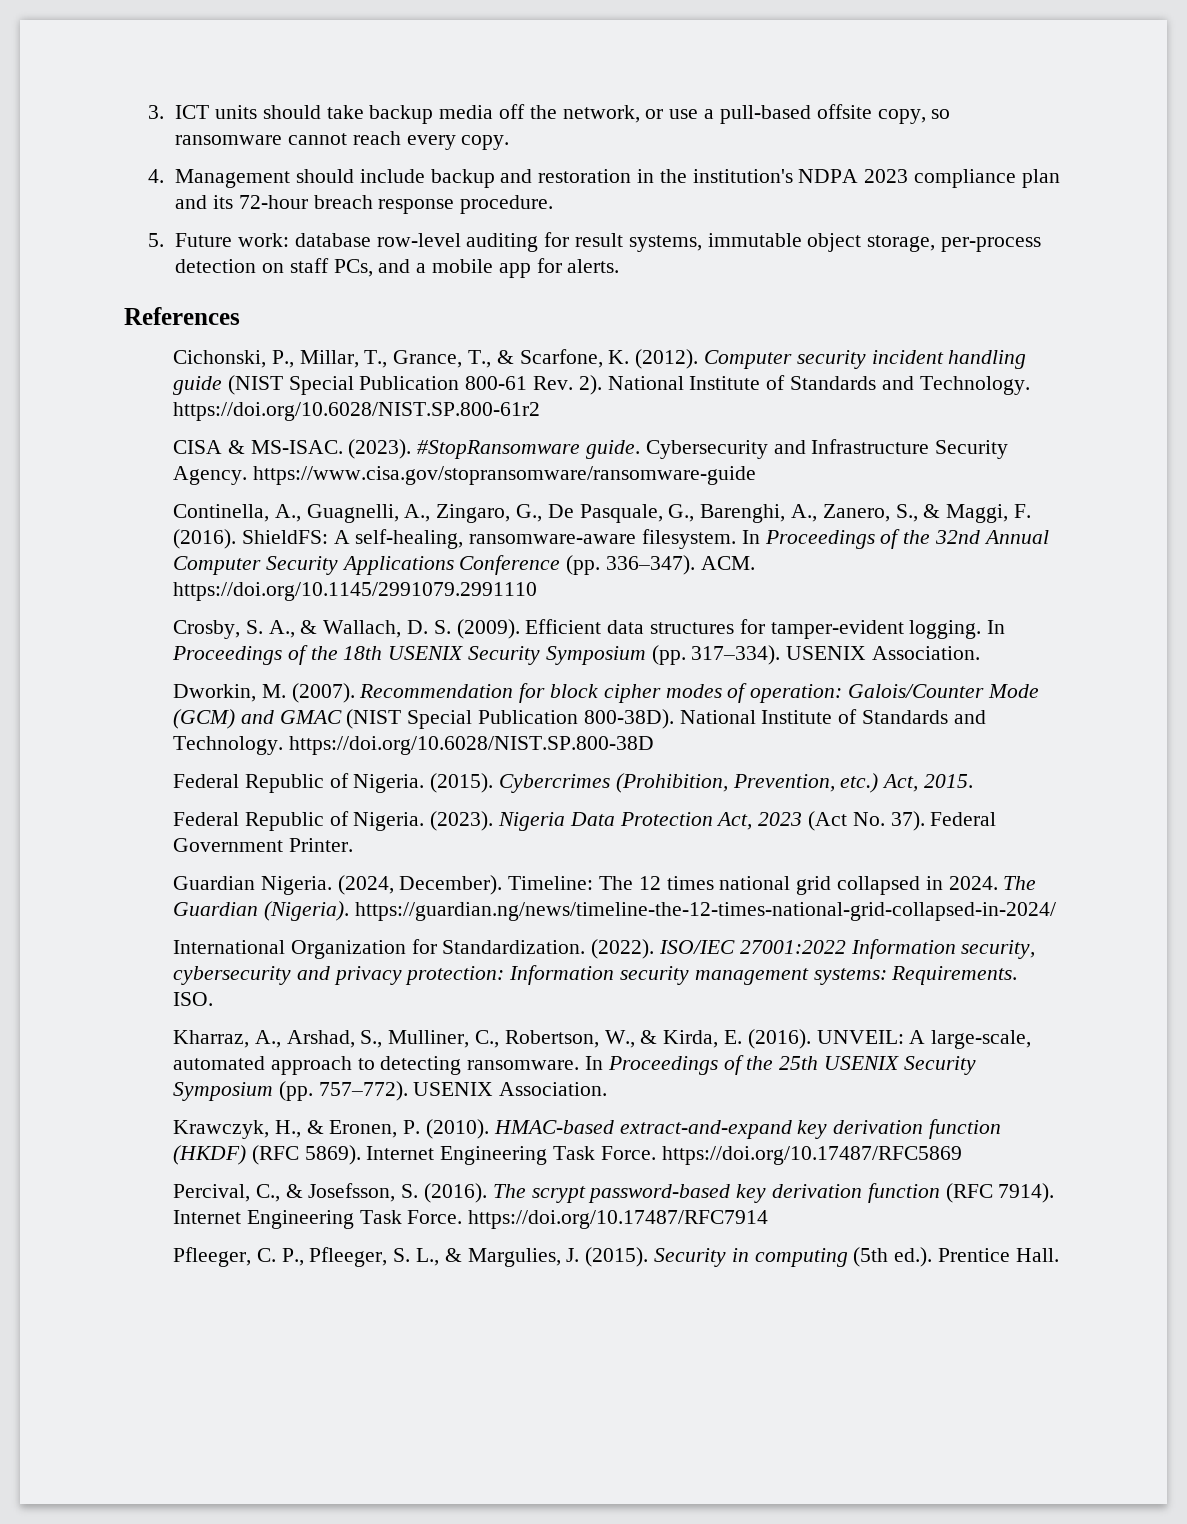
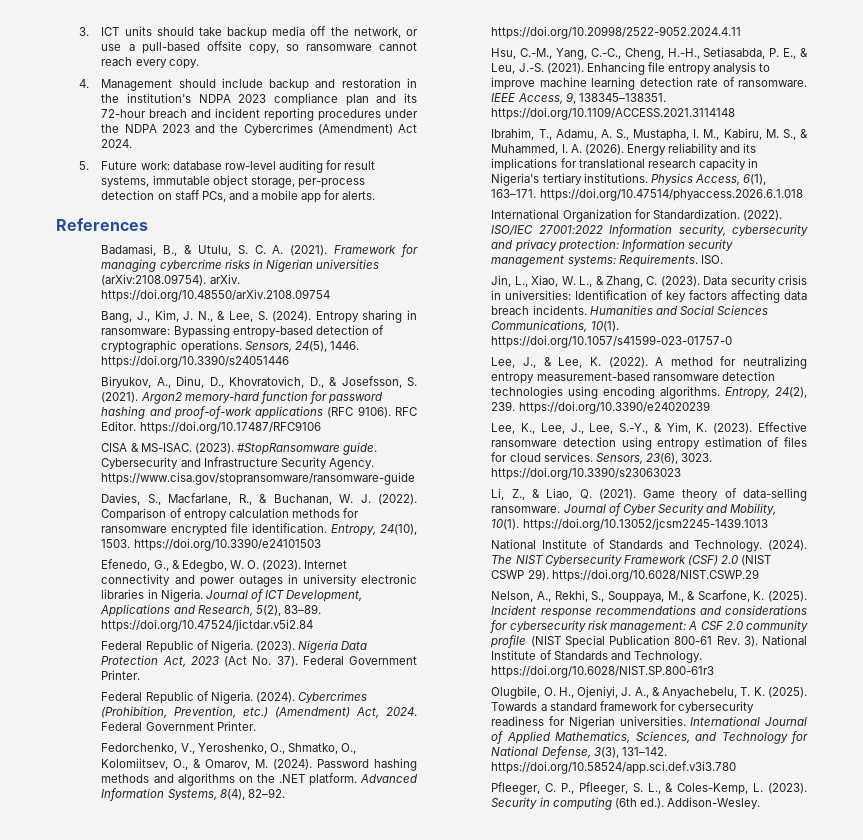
[378,195,554,214] response procedure. -> [191,108,418,121] [101,123,417,135] [101,139,133,148] and incident reporting procedures under the NDPA 2023 and the Cybercrimes (Amendment) Act 2024.
[172,349,1027,369] [172,375,1030,395] [172,402,540,421] Cichonski, P., Millar, T., Grance, T., & Scarfone, K. (2012). Computer security incident handling guide (NIST Special Publication 800-61 Rev. 2). National Institute of Standards and Technology. https://doi.org/10.6028/NIST.SP.800-61r2 -> [101,244,418,257] [101,259,379,272] [101,274,240,286] [101,289,331,302] [101,310,418,323] [101,325,384,338] [101,340,359,353] [101,355,290,368] [101,376,417,388] [101,391,383,404] [101,406,418,419] [101,421,321,434] Badamasi, B., & Utulu, S. C. A. (2021). Framework for managing cybercrime risks in Nigerian universities (arXiv:2108.09754). arXiv. https://doi.org/10.48550/arXiv.2108.09754 // Bang, J., Kim, J. N., & Lee, S. (2024). Entropy sharing in ransomware: Bypassing entropy-based detection of cryptographic operations. Sensors, 24(5), 1446. https://doi.org/10.3390/s24051446 // Biryukov, A., Dinu, D., Khovratovich, D., & Josefsson, S. (2021). Argon2 memory-hard function for password hashing and proof-of-work applications (RFC 9106). RFC Editor. https://doi.org/10.17487/RFC9106
[172,504,1032,523] [172,529,1049,549] [172,555,755,575] [172,582,537,601] [172,619,1006,639] [171,645,981,665] [172,683,1039,703] [172,709,986,729] [172,736,654,755] [172,773,974,793] Continella, A., Guagnelli, A., Zingaro, G., De Pasquale, G., Barenghi, A., Zanero, S., & Maggi, F. (2016). ShieldFS: A self-healing, ransomware-aware filesystem. In Proceedings of the 32nd Annual Computer Security Applications Conference (pp. 336–347). ACM. https://doi.org/10.1145/2991079.2991110 // Crosby, S. A., & Wallach, D. S. (2009). Efficient data structures for tamper-evident logging. In Proceedings of the 18th USENIX Security Symposium (pp. 317–334). USENIX Association. // Dworkin, M. (2007). Recommendation for block cipher modes of operation: Galois/Counter Mode (GCM) and GMAC (NIST Special Publication 800-38D). National Institute of Standards and Technology. https://doi.org/10.6028/NIST.SP.800-38D // Federal Republic of Nigeria. (2015). Cybercrimes (Prohibition, Prevention, etc.) Act, 2015. -> [101,493,417,505] [101,508,359,521] [101,523,417,536] [101,538,321,551] [101,559,348,572] [101,574,418,587] [101,589,363,602] [100,604,321,617] [101,619,314,632] Davies, S., Macfarlane, R., & Buchanan, W. J. (2022). Comparison of entropy calculation methods for ransomware encrypted file identification. Entropy, 24(10), 1503. https://doi.org/10.3390/e24101503 // Efenedo, G., & Edegbo, W. O. (2023). Internet connectivity and power outages in university electronic libraries in Nigeria. Journal of ICT Development, Applications and Research, 5(2), 83–89. https://doi.org/10.47524/jictdar.v5i2.84
[172,875,1037,895] [172,901,1056,921] Guardian Nigeria. (2024, December). Timeline: The 12 times national grid collapsed in 2024. The Guardian (Nigeria). https://guardian.ng/news/timeline-the-12-times-national-grid-collapsed-in-2024/ -> [101,691,367,704] [101,706,417,718] [101,721,256,731] [101,743,356,754] [101,758,418,771] [101,773,418,786] [101,788,285,801] [491,26,742,39] [491,47,808,60] [491,62,771,75] [491,77,807,90] [491,92,666,104] [491,107,736,120] [491,128,808,141] [491,143,757,156] [491,158,758,171] [491,173,766,186] [491,188,803,201] Federal Republic of Nigeria. (2024). Cybercrimes (Prohibition, Prevention, etc.) (Amendment) Act, 2024. Federal Government Printer. // Fedorchenko, V., Yeroshenko, O., Shmatko, O., Kolomiitsev, O., & Omarov, M. (2024). Password hashing methods and algorithms on the .NET platform. Advanced Information Systems, 8(4), 82–92. https://doi.org/10.20998/2522-9052.2024.4.11 // Hsu, C.-M., Yang, C.-C., Cheng, H.-H., Setiasabda, P. E., & Leu, J.-S. (2021). Enhancing file entropy analysis to improve machine learning detection rate of ransomware. IEEE Access, 9, 138345–138351. https://doi.org/10.1109/ACCESS.2021.3114148 // Ibrahim, T., Adamu, A. S., Mustapha, I. M., Kabiru, M. S., & Muhammed, I. A. (2026). Energy reliability and its implications for translational research capacity in Nigeria's tertiary institutions. Physics Access, 6(1), 163–171. https://doi.org/10.47514/phyaccess.2026.6.1.018
[172,1029,1032,1049] [172,1055,976,1075] [172,1081,608,1101] [172,1119,1002,1139] [172,1145,962,1165] [172,1183,1055,1203] [172,1210,769,1229] Kharraz, A., Arshad, S., Mulliner, C., Robertson, W., & Kirda, E. (2016). UNVEIL: A large-scale, automated approach to detecting ransomware. In Proceedings of the 25th USENIX Security Symposium (pp. 757–772). USENIX Association. // Krawczyk, H., & Eronen, P. (2010). HMAC-based extract-and-expand key derivation function (HKDF) (RFC 5869). Internet Engineering Task Force. https://doi.org/10.17487/RFC5869 // Percival, C., & Josefsson, S. (2016). The scrypt password-based key derivation function (RFC 7914). Internet Engineering Task Force. https://doi.org/10.17487/RFC7914 -> [491,275,807,288] [491,290,807,303] [491,305,768,315] [491,320,619,332] [491,335,733,348] [491,356,807,369] [491,371,775,384] [491,386,807,399] [491,401,710,414] [491,422,807,434] [491,437,807,450] [491,452,712,464] [491,467,682,480] [491,488,808,501] [491,503,777,516] [491,518,768,531] [491,539,807,552] [491,554,772,566] [491,569,759,582] [491,590,807,603] [491,605,807,618] [490,620,808,633] [490,635,807,648] [491,650,702,663] [491,665,715,678] [491,686,807,699] [491,701,754,713] [491,716,807,729] [491,731,808,744] [491,746,667,759] [491,761,737,774] Jin, L., Xiao, W. L., & Zhang, C. (2023). Data security crisis in universities: Identification of key factors affecting data breach incidents. Humanities and Social Sciences Communications, 10(1). https://doi.org/10.1057/s41599-023-01757-0 // Lee, J., & Lee, K. (2022). A method for neutralizing entropy measurement-based ransomware detection technologies using encoding algorithms. Entropy, 24(2), 239. https://doi.org/10.3390/e24020239 // Lee, K., Lee, J., Lee, S.-Y., & Yim, K. (2023). Effective ransomware detection using entropy estimation of files for cloud services. Sensors, 23(6), 3023. https://doi.org/10.3390/s23063023 // Li, Z., & Liao, Q. (2021). Game theory of data-selling ransomware. Journal of Cyber Security and Mobility, 10(1). https://doi.org/10.13052/jcsm2245-1439.1013 // National Institute of Standards and Technology. (2024). The NIST Cybersecurity Framework (CSF) 2.0 (NIST CSWP 29). https://doi.org/10.6028/NIST.CSWP.29 // Nelson, A., Rekhi, S., Souppaya, M., & Scarfone, K. (2025). Incident response recommendations and considerations for cybersecurity risk management: A CSF 2.0 community profile (NIST Special Publication 800-61 Rev. 3). National Institute of Standards and Technology. https://doi.org/10.6028/NIST.SP.800-61r3 // Olugbile, O. H., Ojeniyi, J. A., & Anyachebelu, T. K. (2025). Towards a standard framework for cybersecurity readiness for Nigerian universities. International Journal of Applied Mathematics, Sciences, and Technology for National Defense, 3(3), 131–142. https://doi.org/10.58524/app.sci.def.v3i3.780
[467,1247,1059,1267] Margulies, J. (2015). Security in computing (5th ed.). Prentice Hall. -> [677,783,807,795] [491,797,760,810] Coles-Kemp, L. (2023). Security in computing (6th ed.). Addison-Wesley.

